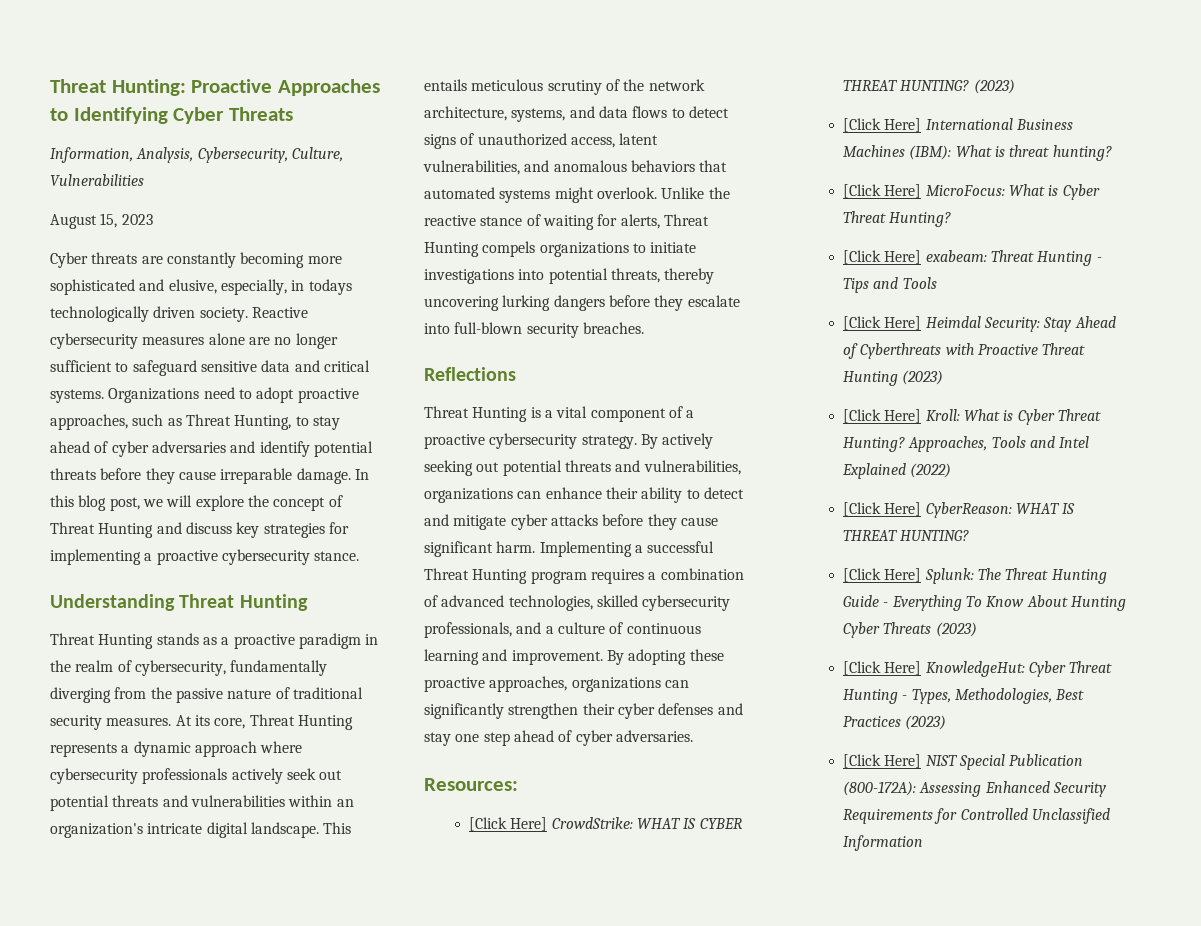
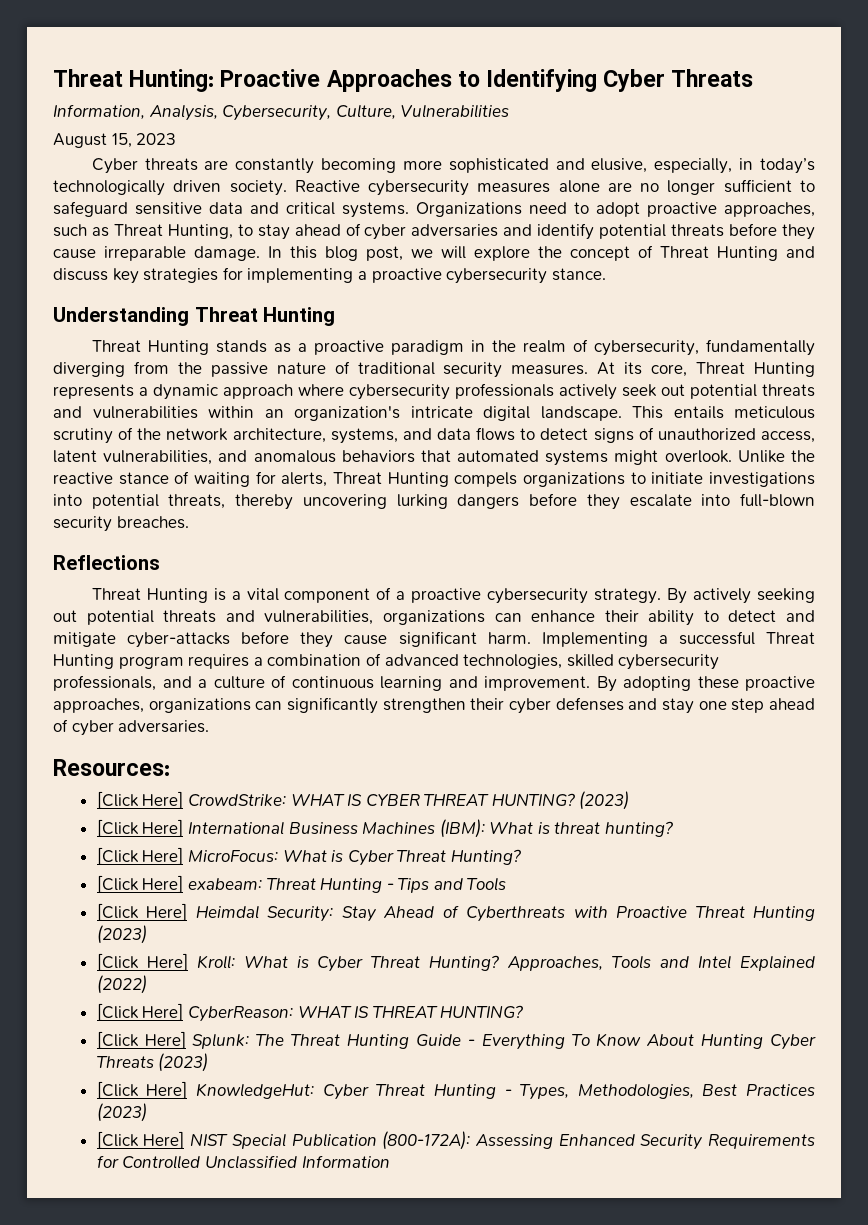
[308,279,352,295] todays -> [760,158,815,174] today’s
[510,514,598,530] cyber attacks -> [127,632,231,648] cyber-attacks

